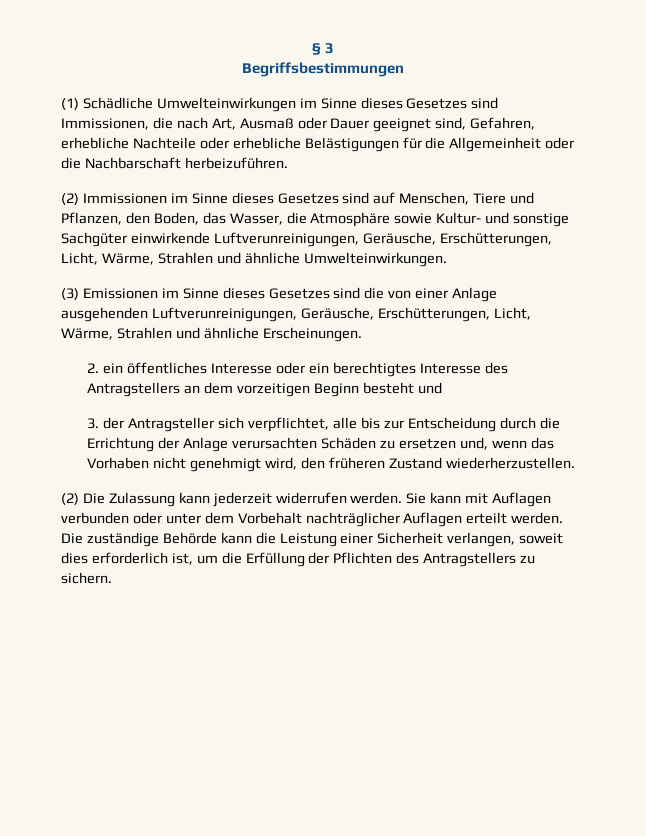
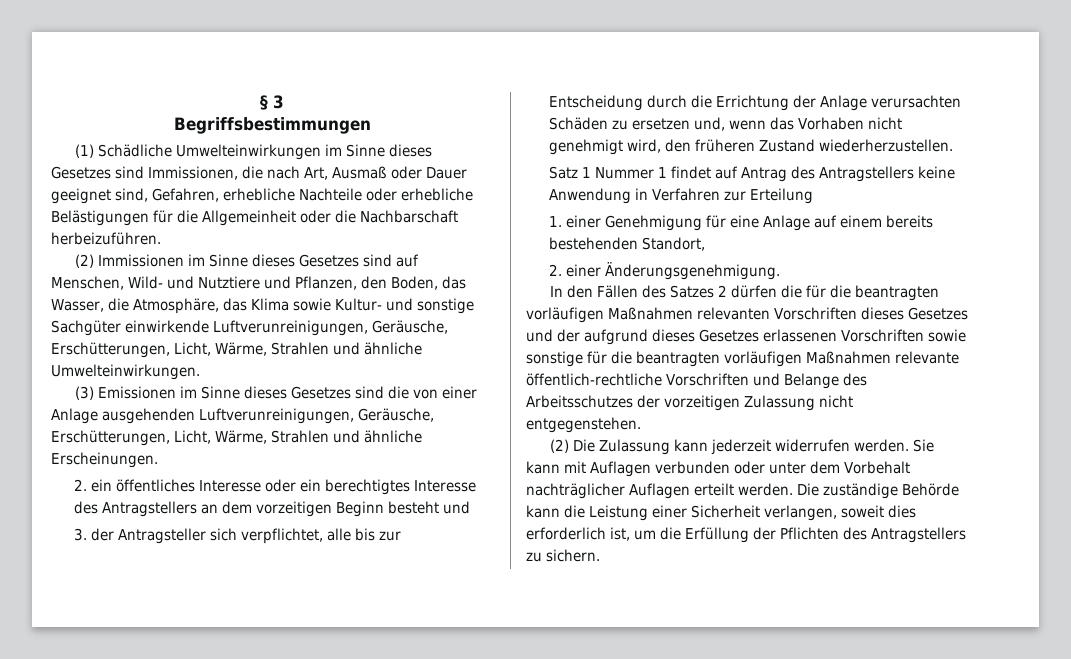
[473,193,507,204] Tiere -> [128,276,260,289] Wild- und Nutztiere
[310,212,391,227] Atmosphäre -> [132,298,289,314] Atmosphäre, das Klima
(575, 463) none -> [548,166,955,182] [548,188,813,204] [548,215,933,231] [548,237,705,251] [548,262,780,280] [549,285,939,301] [526,307,968,323] [526,329,966,345] [526,351,959,367] [526,373,867,389] [526,395,853,411] [526,417,641,433] // Satz 1 Nummer 1 findet auf Antrag des Antragstellers keine Anwendung in Verfahren zur Erteilung // 1. einer Genehmigung für eine Anlage auf einem bereits bestehenden Standort, // 2. einer Änderungsgenehmigung. // In den Fällen des Satzes 2 dürfen die für die beantragten vorläufigen Maßnahmen relevanten Vorschriften dieses Gesetzes und der aufgrund dieses Gesetzes erlassenen Vorschriften sowie sonstige für die beantragten vorläufigen Maßnahmen relevante öffentlich-rechtliche Vorschriften und Belange des Arbeitsschutzes der vorzeitigen Zulassung nicht entgegenstehen.

